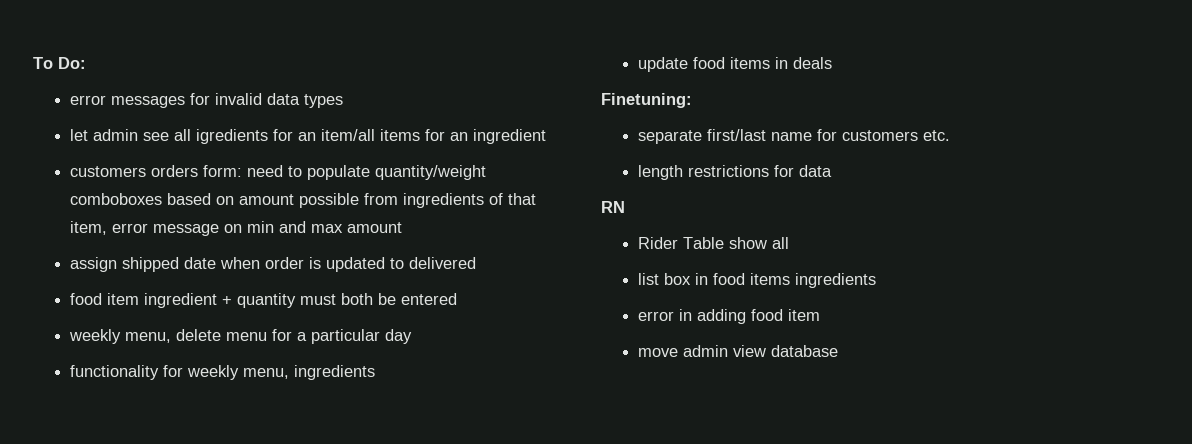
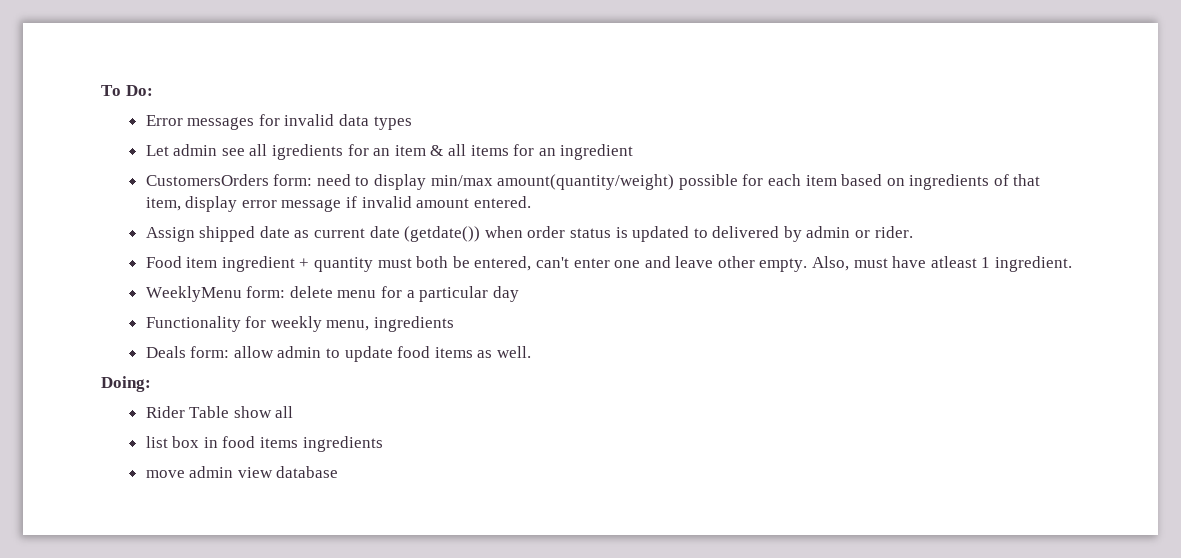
[69,95,106,105] error -> [145,115,183,126] Error
[69,129,88,141] let -> [145,145,169,156] Let
[320,129,375,141] item/all -> [394,144,466,156] item & all
[69,165,198,177] customers orders -> [145,174,269,186] CustomersOrders
[306,165,486,180] [69,193,398,208] populate quantity/weight comboboxes based on amount possible from -> [373,174,905,190] display min/max amount(quantity/weight) possible for each item based on
(107, 228) none -> [185,196,238,212] display
[223,221,402,233] [69,257,216,272] on min and max amount // assign shipped date -> [345,196,531,208] [145,226,481,242] if invalid amount entered. // Assign shipped date as current date (getdate())
(304, 263) none -> [569,228,611,238] status
[69,293,102,305] // food -> [783,226,913,242] [145,256,182,268] by admin or rider. // Food
[400,293,457,305] [68,329,171,344] entered // weekly menu, -> [474,256,1073,272] [145,286,286,302] entered, can't enter one and leave other empty. Also, must have atleast 1 ingredient. // WeeklyMenu form:
[69,365,159,380] functionality -> [145,316,241,332] Functionality
[637,57,832,72] [601,93,692,108] [637,129,950,144] [637,165,832,180] [601,201,625,213] update food items in deals // Finetuning: // separate first/last name for customers etc. // length restrictions for data // RN -> [145,346,531,362] [101,376,151,392] Deals form: allow admin to update food items as well. // Doing:
[637,309,820,324] // error in adding food item -> (383, 444) none

